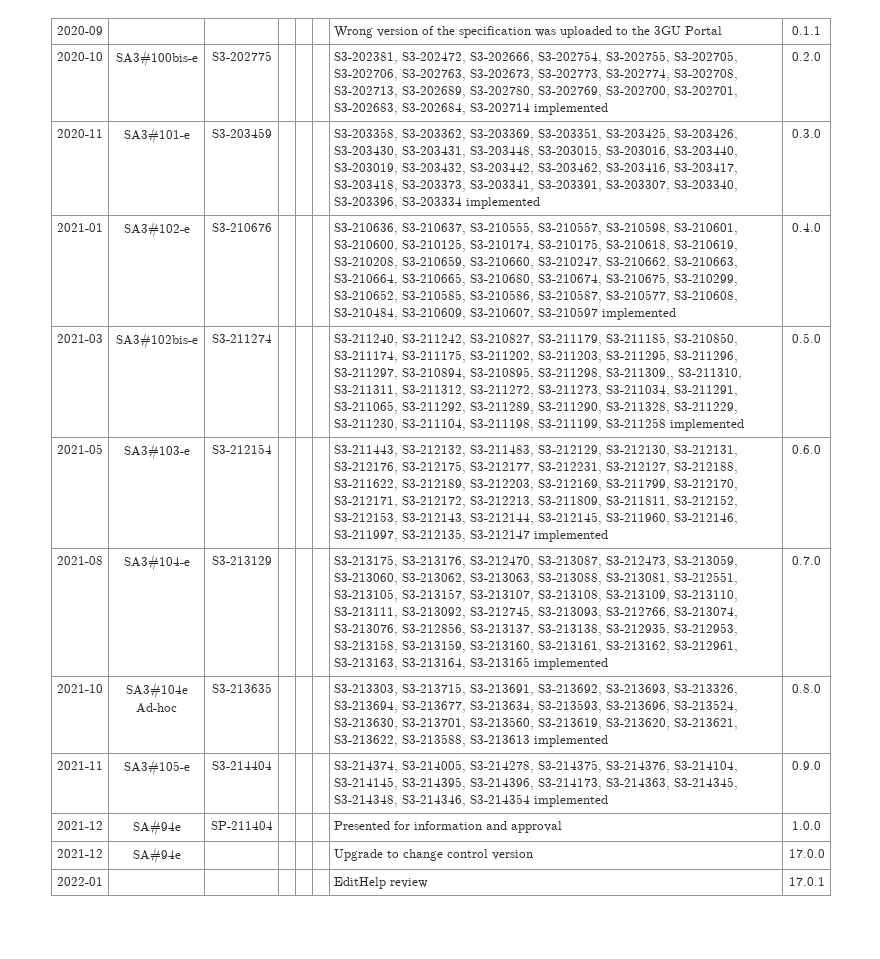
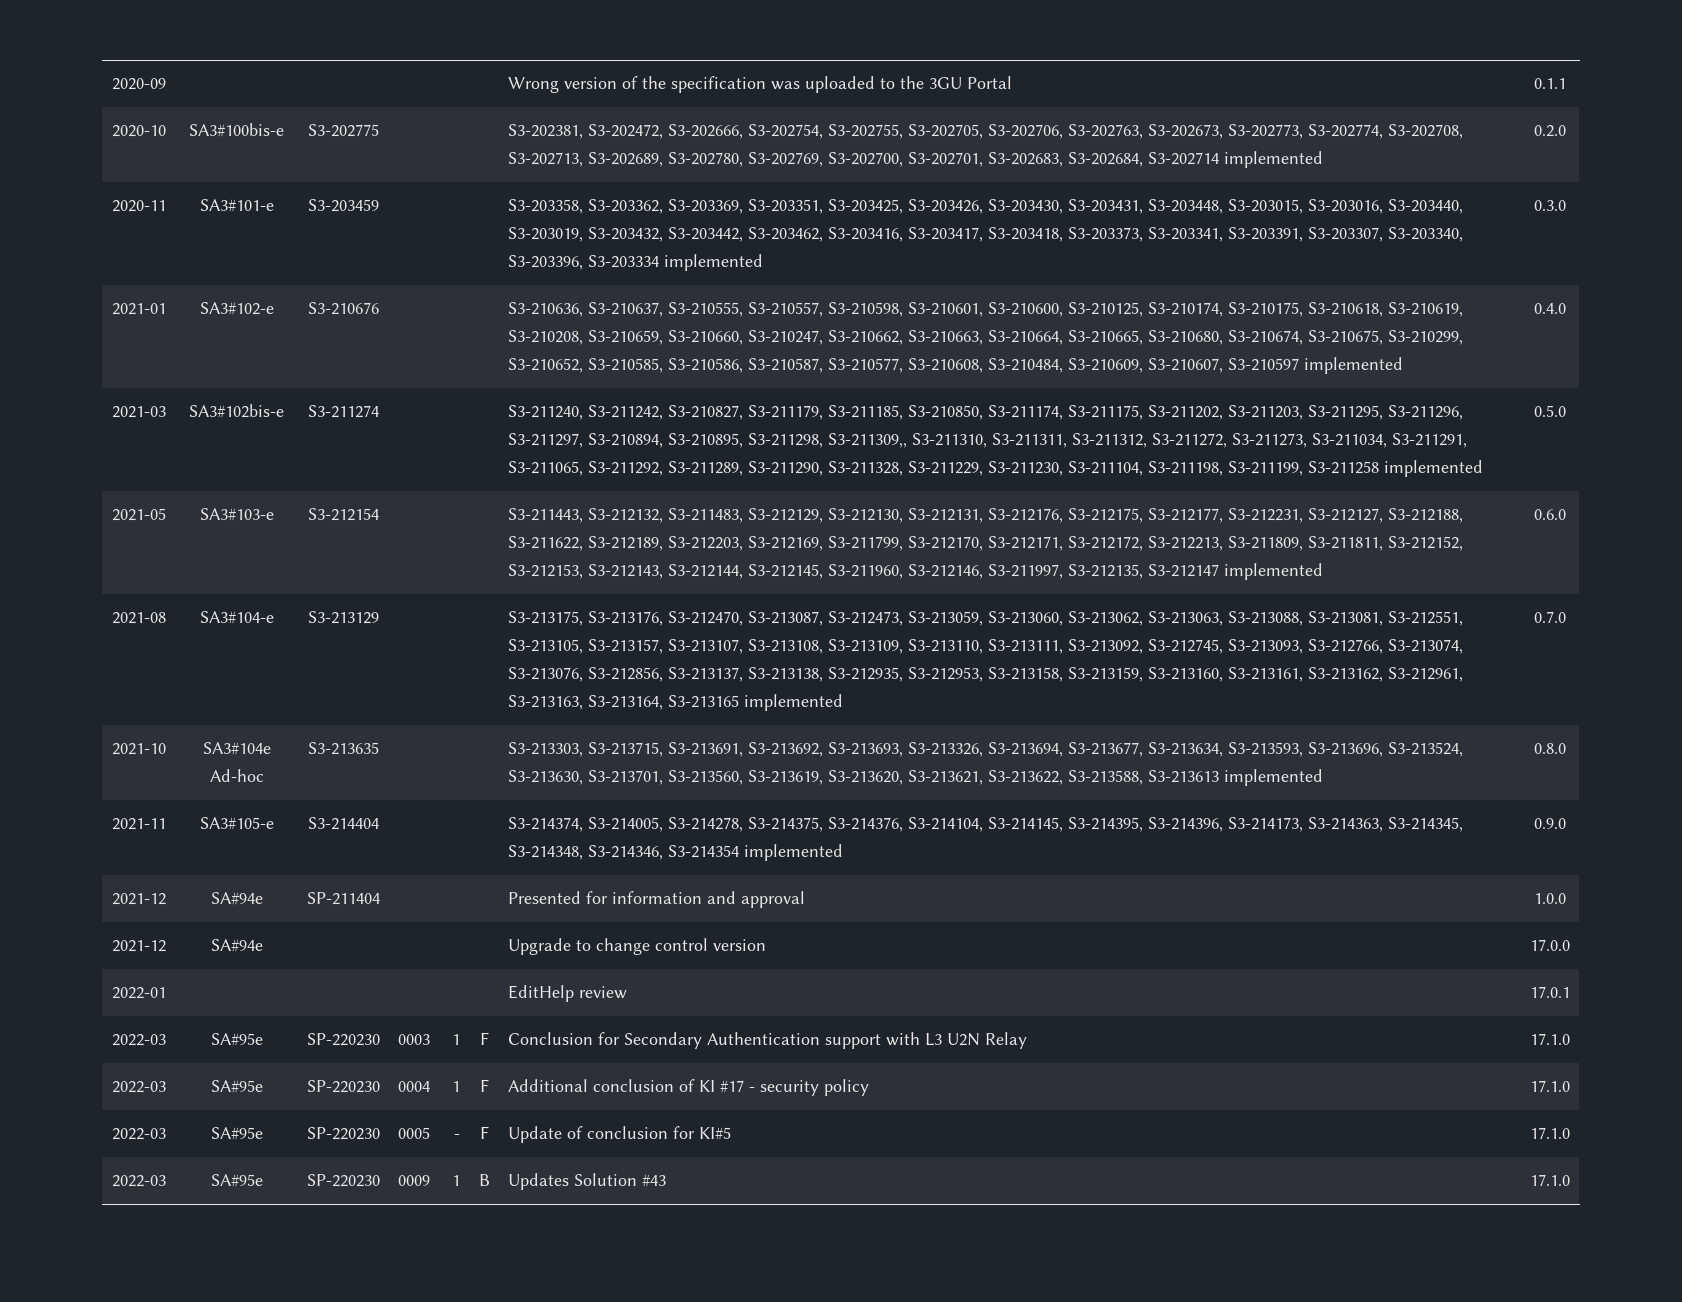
(825, 881) none -> [112,1034,166,1046] [210,1033,263,1046] [307,1033,380,1046] [398,1034,431,1045] [451,1034,460,1045] [479,1032,489,1045] [508,1032,1028,1049] [1529,1033,1570,1045] [112,1081,166,1093] [210,1080,263,1093] [307,1080,380,1093] [398,1081,431,1092] [451,1081,460,1092] [479,1079,489,1092] [508,1079,870,1096] [1529,1080,1570,1092] [112,1128,166,1140] [210,1127,263,1140] [307,1127,380,1140] [398,1127,431,1139] [453,1134,460,1139] [479,1126,489,1139] [508,1126,732,1143] [1529,1127,1570,1139] [112,1175,166,1187] [210,1174,263,1187] [307,1174,380,1187] [398,1175,431,1186] [451,1175,460,1186] [478,1174,490,1186] [508,1173,667,1190] [1529,1174,1570,1186] // 2022-03 | SA#95e | SP-220230 | 0003 | 1 | F | Conclusion for Secondary Authentication support with L3 U2N Relay | 17.1.0 // 2022-03 | SA#95e | SP-220230 | 0004 | 1 | F | Additional conclusion of KI #17 - security policy | 17.1.0 // 2022-03 | SA#95e | SP-220230 | 0005 | - | F | Update of conclusion for KI#5 | 17.1.0 // 2022-03 | SA#95e | SP-220230 | 0009 | 1 | B | Updates Solution #43 | 17.1.0

